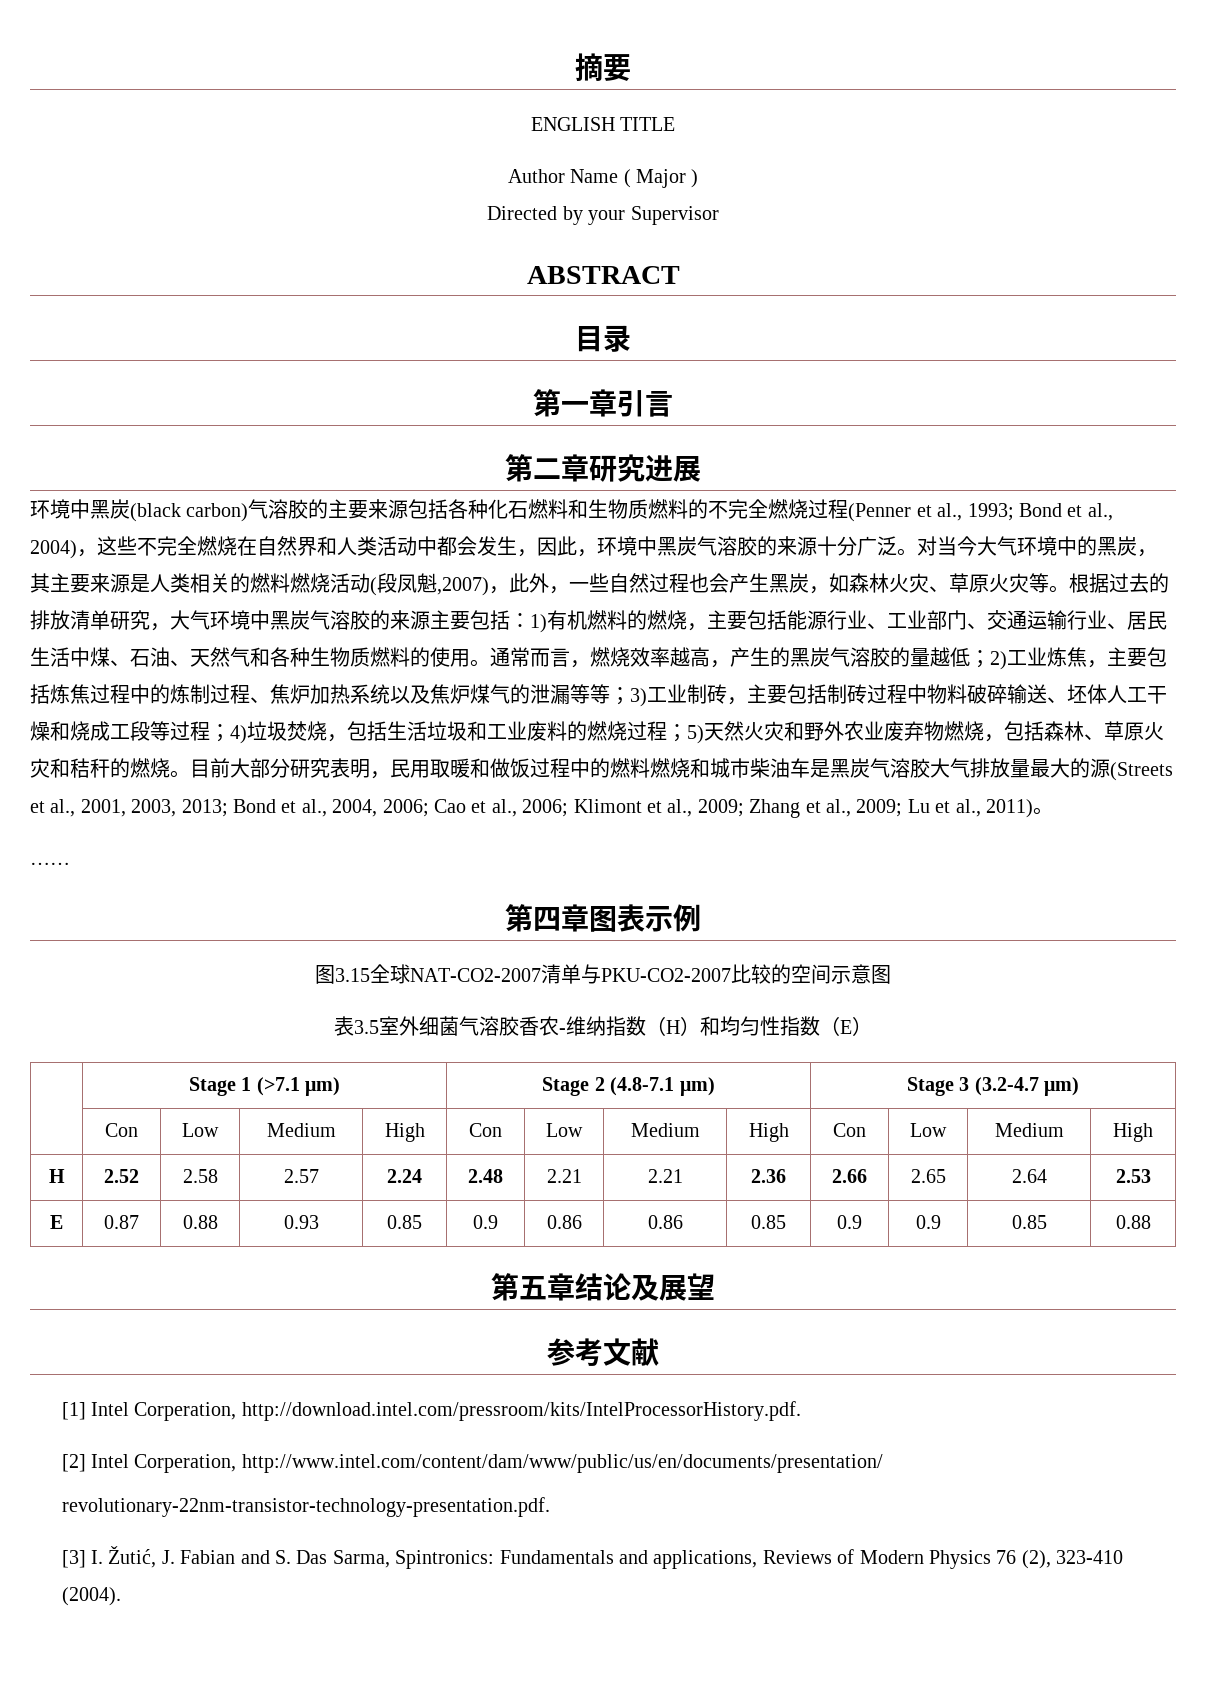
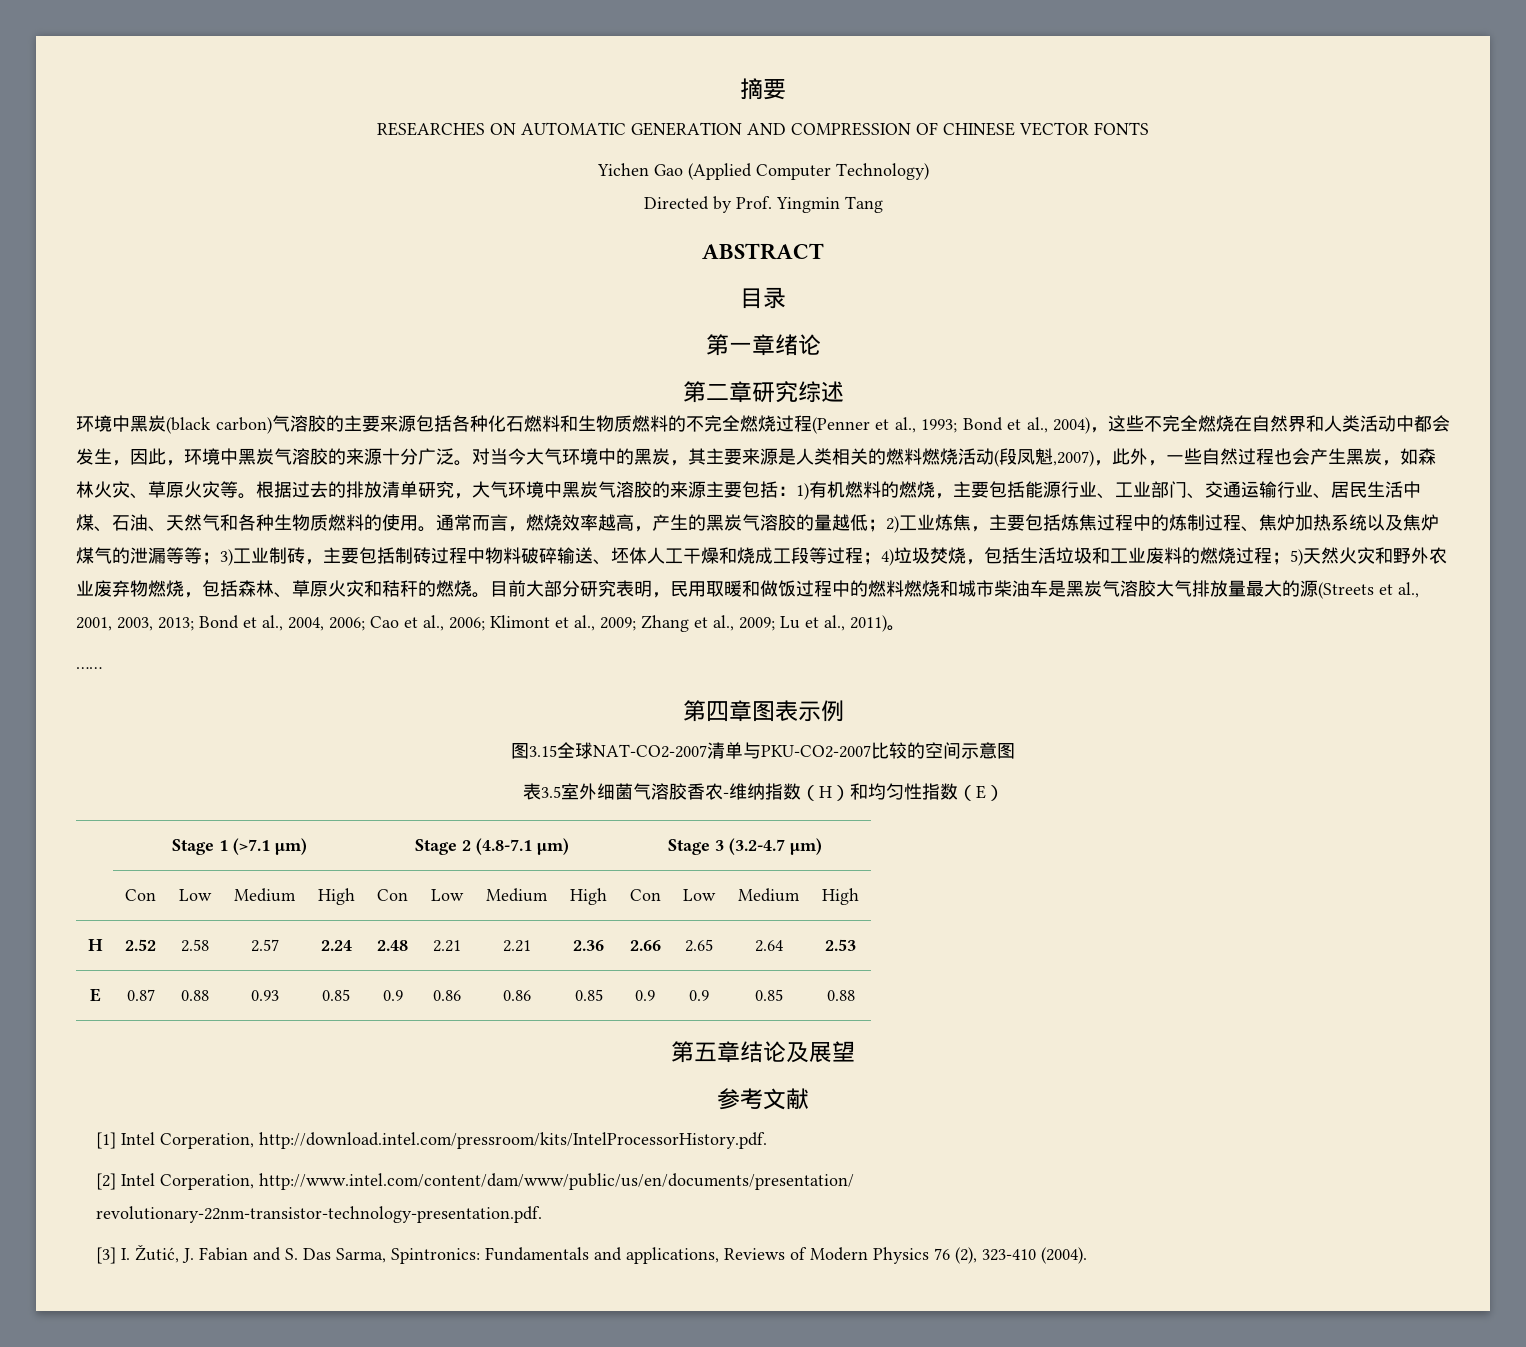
[530,117,676,131] [507,169,699,188] ENGLISH TITLE // Author Name ( Major ) -> [377,122,1149,136] [596,163,929,180] RESEARCHES ON AUTOMATIC GENERATION AND COMPRESSION OF CHINESE VECTOR FONTS // Yichen Gao (Applied Computer Technology)
[588,206,719,225] your Supervisor -> [735,196,883,213] Prof. Yingmin Tang
[617,390,673,417] 引言 -> [774,334,821,356] 绪论
[645,455,701,482] 进展 -> [797,381,844,403] 综述

